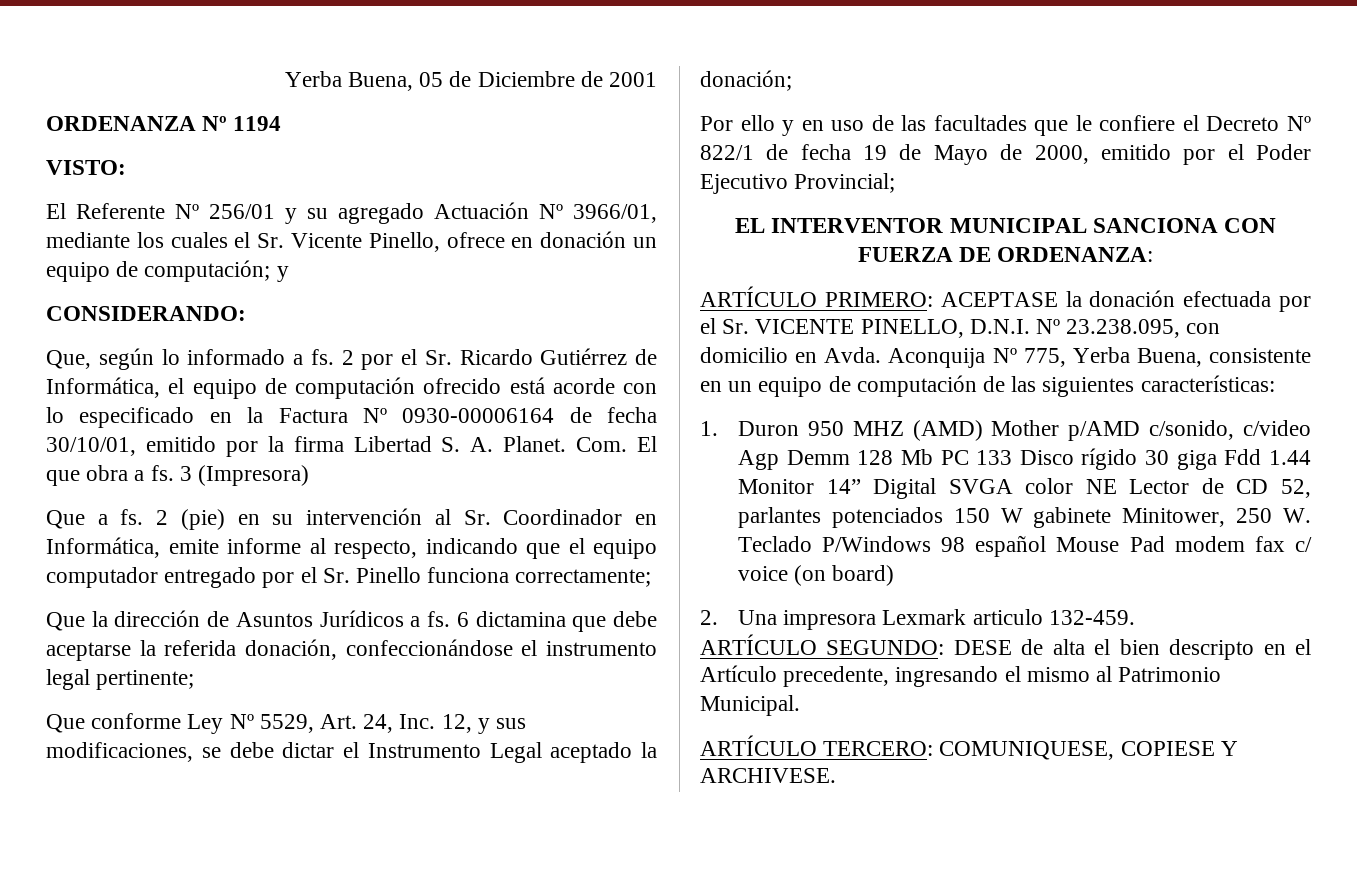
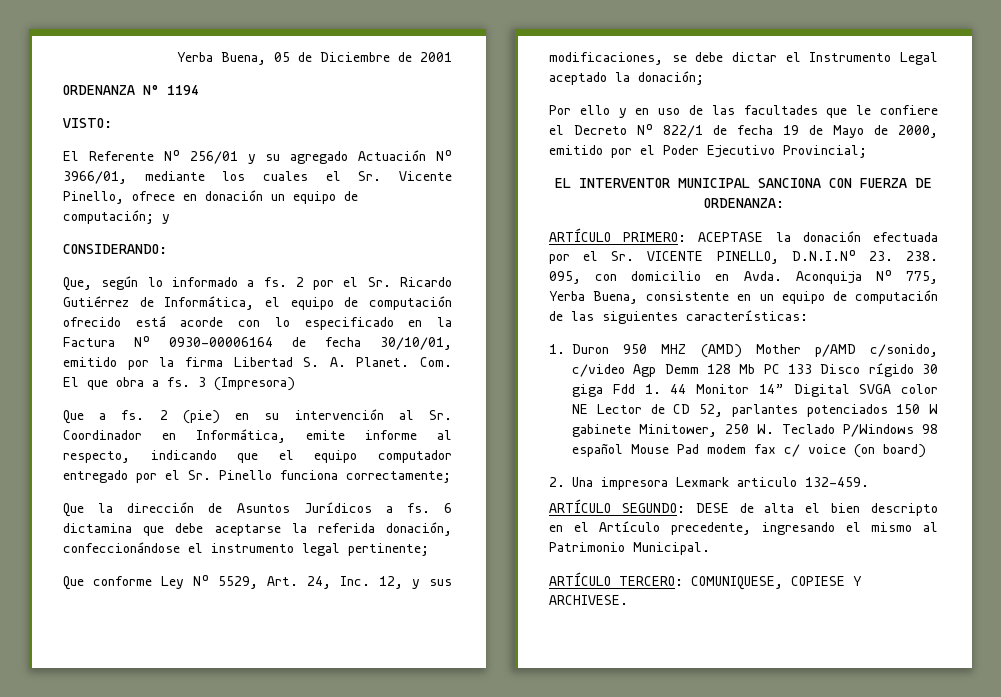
[969,319,1181,338] D.N.I. Nº 23.238.095, -> [791,250,938,261] [549,271,581,284] D.N.I.Nº 23. 238. 095,
[1268,450,1311,465] 1.44 -> [644,384,687,394] 1. 44

